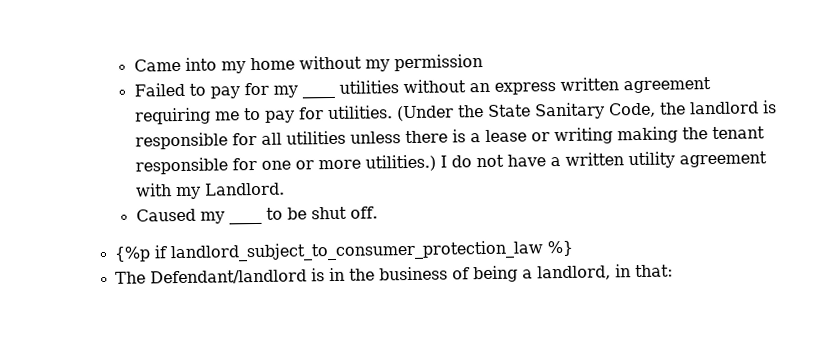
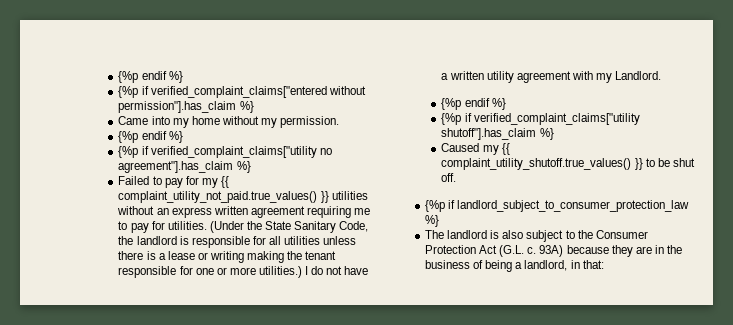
(133, 65) none -> [118,71,183,83] [118,86,366,98] [118,101,254,113] {%p endif %} // {%p if verified_complaint_claims["entered without permission"].has_claim %} //
[393,54,483,72] permission -> [280,116,340,128] [118,131,183,143] [118,146,332,158] [118,161,251,173] permission. // {%p endif %} // {%p if verified_complaint_claims["utility no agreement"].has_claim %}
[301,93,335,99] ____ -> [221,176,230,188] [118,191,329,203] {{ complaint_utility_not_paid.true_values() }}
(285, 189) none -> [441,98,506,110] [441,113,640,125] [441,128,554,140] // {%p endif %} // {%p if verified_complaint_claims["utility shutoff"].has_claim %}
[228,219,262,225] ____ -> [501,143,510,155] [441,158,643,170] {{ complaint_utility_shutoff.true_values() }}
[150,268,326,285] Defendant/landlord is -> [447,230,648,242] [425,245,652,257] landlord is also subject to the Consumer Protection Act (G.L. c. 93A) because they are

